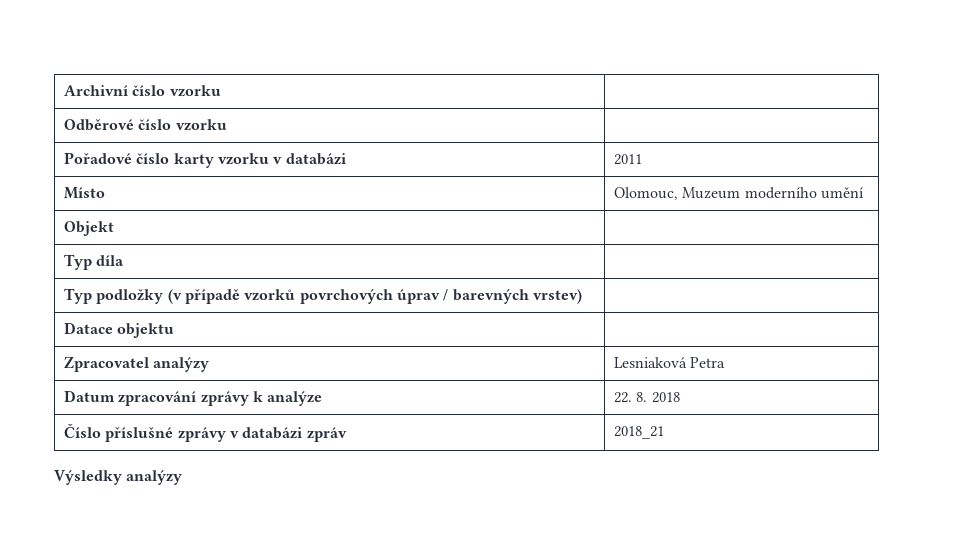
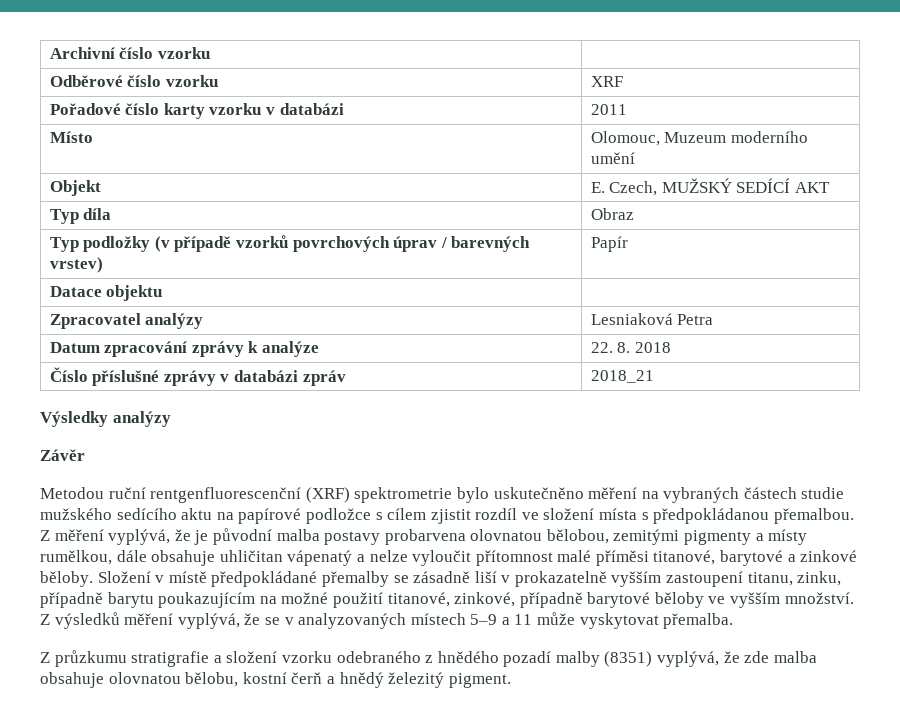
(227, 125) none -> [590,76,623,87] XRF
(115, 228) none -> [590,178,830,196] E. Czech, MUŽSKÝ SEDÍCÍ AKT
(125, 260) none -> [590,208,634,220] Obraz
(582, 296) none -> [590,236,628,252] Papír
(183, 477) none -> [40,449,85,461] [40,487,845,503] [40,508,854,524] [40,528,808,545] [40,550,858,566] [40,571,842,587] [40,592,854,608] [40,612,734,629] [40,650,817,667] [40,672,511,688] // Závěr // Metodou ruční rentgenfluorescenční (XRF) spektrometrie bylo uskutečněno měření na vybraných částech studie mužského sedícího aktu na papírové podložce s cílem zjistit rozdíl ve složení místa s předpokládanou přemalbou. Z měření vyplývá, že je původní malba postavy probarvena olovnatou bělobou, zemitými pigmenty a místy rumělkou, dále obsahuje uhličitan vápenatý a nelze vyloučit přítomnost malé příměsi titanové, barytové a zinkové běloby. Složení v místě předpokládané přemalby se zásadně liší v prokazatelně vyšším zastoupení titanu, zinku, případně barytu poukazujícím na možné použití titanové, zinkové, případně barytové běloby ve vyšším množství. Z výsledků měření vyplývá, že se v analyzovaných místech 5–9 a 11 může vyskytovat přemalba. // Z průzkumu stratigrafie a složení vzorku odebraného z hnědého pozadí malby (8351) vyplývá, že zde malba obsahuje olovnatou bělobu, kostní čerň a hnědý železitý pigment.

